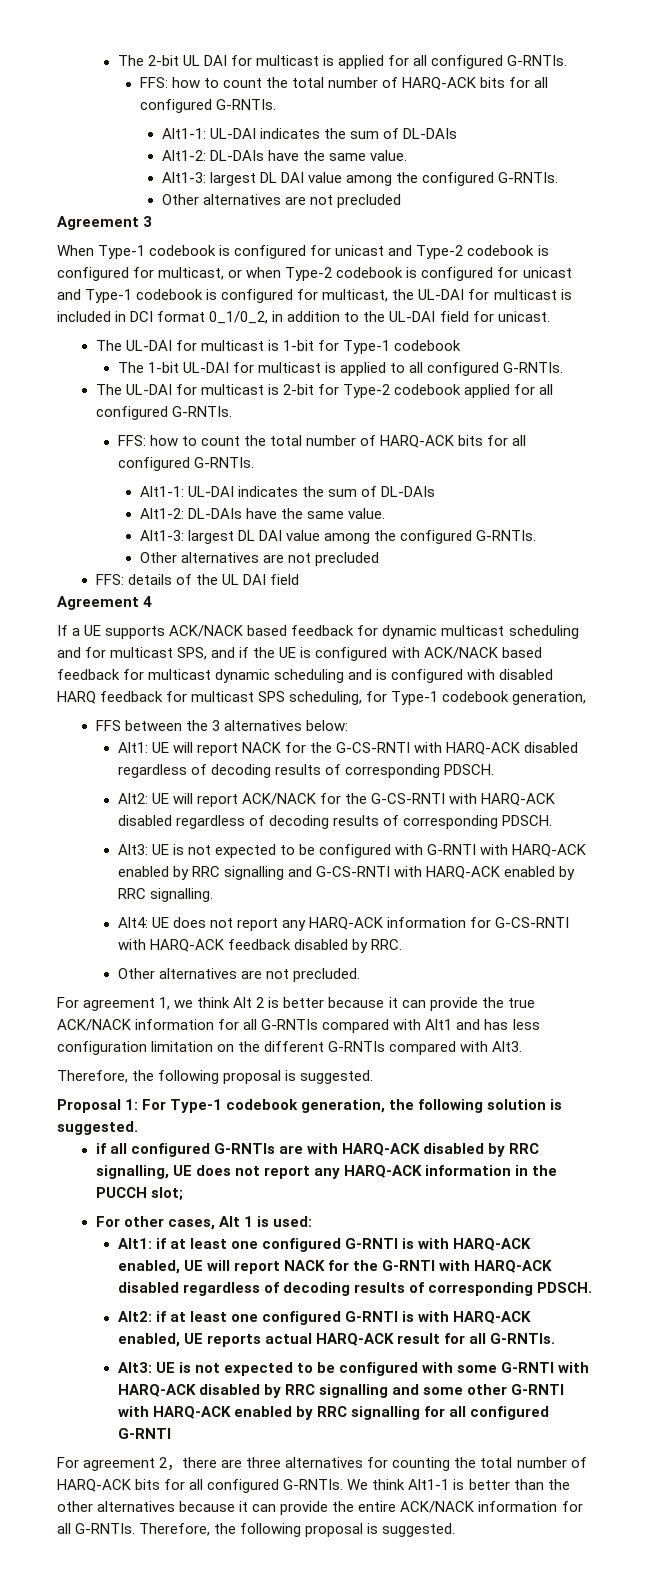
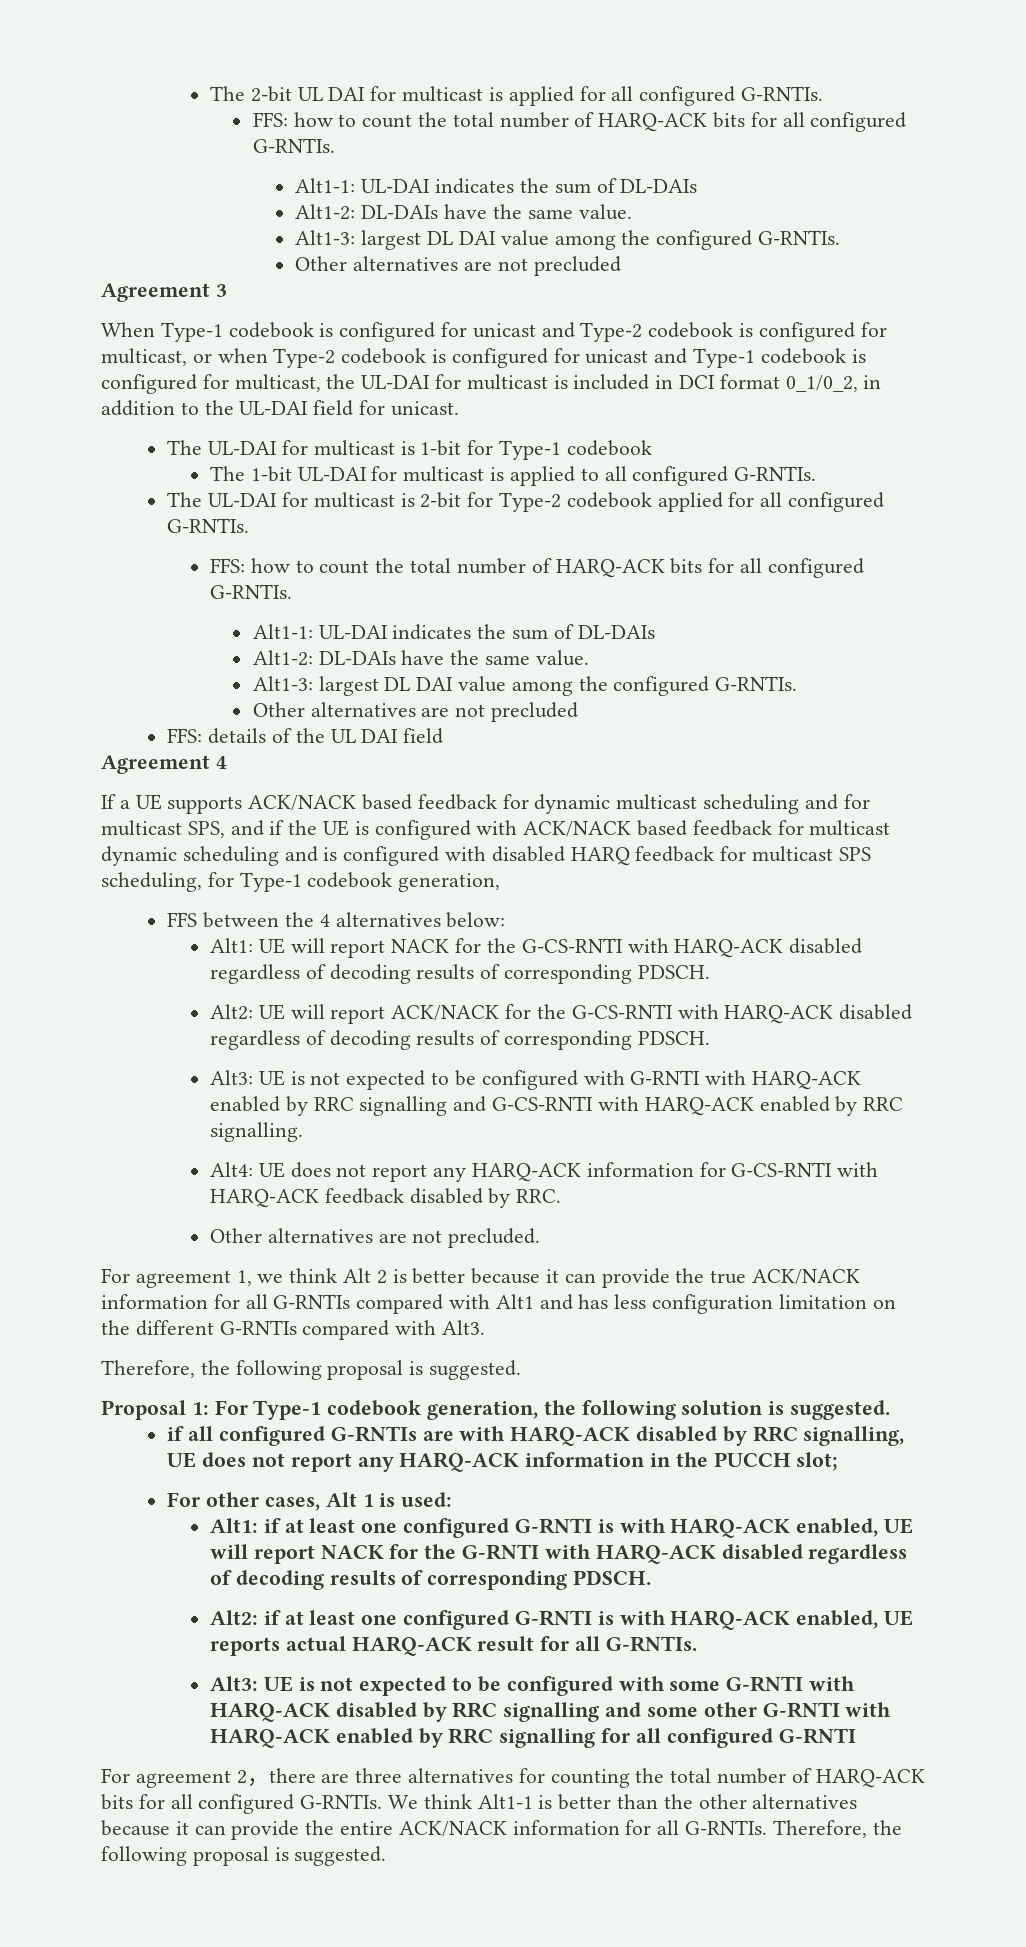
[211,720,220,731] 3 -> [319,914,330,927] 4

